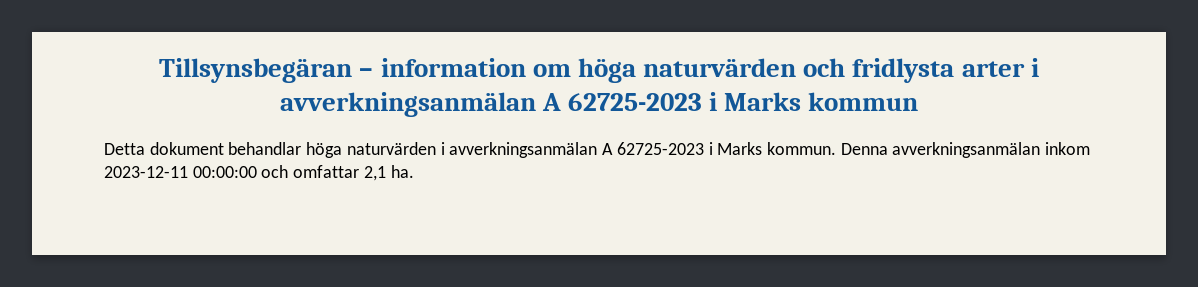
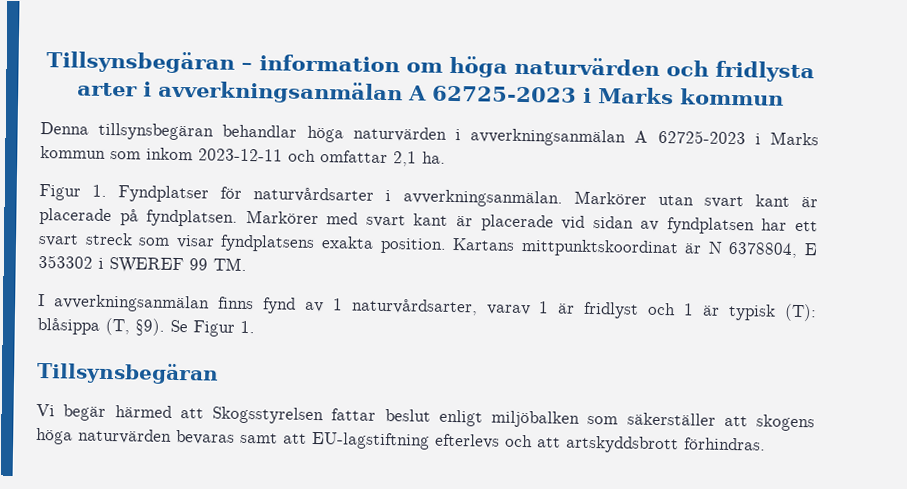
[104,142,224,155] Detta dokument -> [40,122,215,141] Denna tillsynsbegäran
[766,142,1041,158] kommun. Denna avverkningsanmälan -> [40,146,141,160] kommun som
[192,166,257,178] 00:00:00 -> (283, 155) none
(414, 171) none -> [39,184,819,209] [39,207,818,235] [38,232,819,258] [38,254,247,274] [38,293,817,322] [37,317,255,337] [36,361,219,385] [36,403,815,432] [36,427,766,454] // Figur 1. Fyndplatser för naturvårdsarter i avverkningsanmälan. Markörer utan svart kant är placerade på fyndplatsen. Markörer med svart kant är placerade vid sidan av fyndplatsen har ett svart streck som visar fyndplatsens exakta position. Kartans mittpunktskoordinat är N 6378804, E 353302 i SWEREF 99 TM. // I avverkningsanmälan finns fynd av 1 naturvårdsarter, varav 1 är fridlyst och 1 är typisk (T): blåsippa (T, §9). Se Figur 1. // Tillsynsbegäran // Vi begär härmed att Skogsstyrelsen fattar beslut enligt miljöbalken som säkerställer att skogens höga naturvärden bevaras samt att EU-lagstiftning efterlevs och att artskyddsbrott förhindras.

